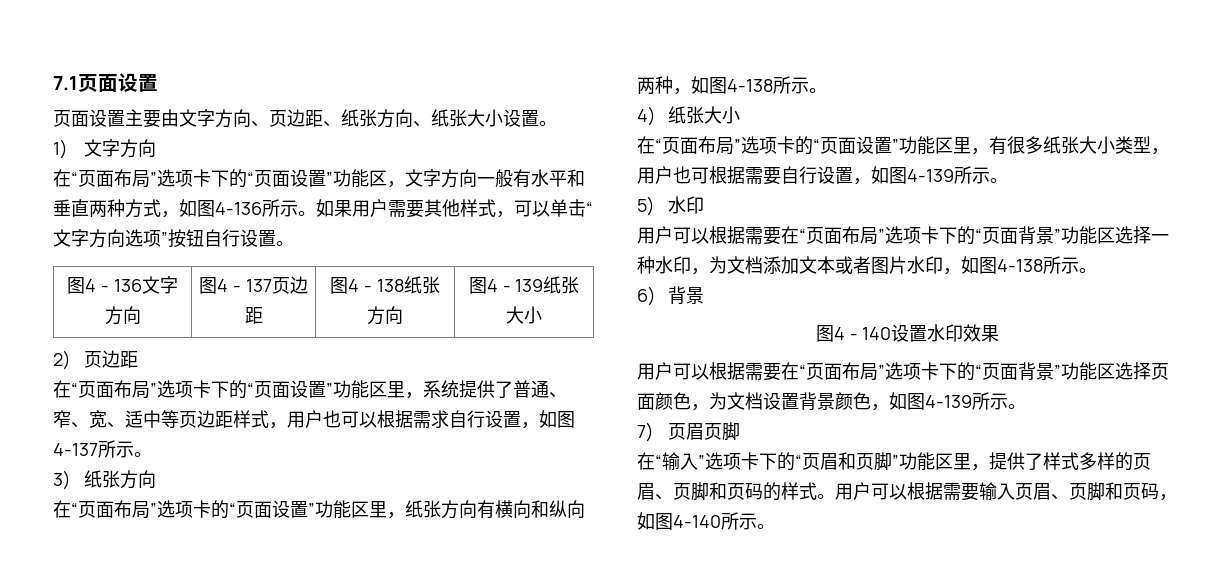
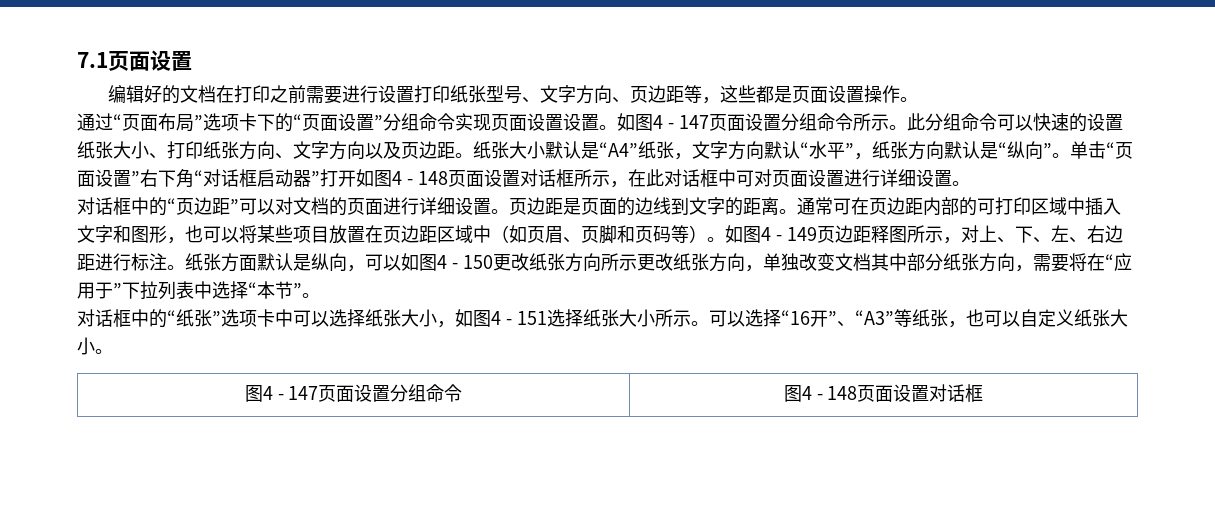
[53,109,557,128] [53,139,157,159] [53,169,71,187] 页面设置主要由文字方向、页边距、纸张方向、纸张大小设置。 // 1)文字方向 // 在 -> [108,85,919,104] [77,113,113,131] 编辑好的文档在打印之前需要进行设置打印纸张型号、文字方向、页边距等，这些都是页面设置操作。 // 通过
[333,169,585,188] [53,199,593,218] [53,229,294,248] [67,276,178,294] [104,306,141,325] [199,276,308,294] [244,307,263,324] [330,276,440,294] [367,306,403,325] [468,276,580,294] [506,306,542,324] [53,350,139,370] [53,380,567,399] [53,410,575,429] [53,440,152,458] [53,470,157,490] [53,500,585,519] [637,76,827,95] [637,106,741,126] [637,136,1169,155] [637,166,1008,185] [637,196,705,216] [637,226,1169,245] [637,256,1097,275] [637,286,705,306] [815,324,1000,342] [637,362,1169,381] [637,392,1026,411] [637,422,741,442] [637,452,1151,471] [637,482,1177,501] [637,512,775,530] 功能区，文字方向一般有水平和垂直两种方式，如图4-136所示。如果用户需要其他样式，可以单击“文字方向选项”按钮自行设置。 // 图4 - 136文字方向 | 图4 - 137页边距 | 图4 - 138纸张方向 | 图4 - 139纸张大小 // 2)页边距 // 在“页面布局”选项卡下的“页面设置”功能区里，系统提供了普通、窄、宽、适中等页边距样式，用户也可以根据需求自行设置，如图4-137所示。 // 3)纸张方向 // 在“页面布局”选项卡的“页面设置”功能区里，纸张方向有横向和纵向两种，如图4-138所示。 // 4)纸张大小 // 在“页面布局”选项卡的“页面设置”功能区里，有很多纸张大小类型，用户也可根据需要自行设置，如图4-139所示。 // 5)水印 // 用户可以根据需要在“页面布局”选项卡下的“页面背景”功能区选择一种水印，为文档添加文本或者图片水印，如图4-138所示。 // 6)背景 // 图4 - 140设置水印效果 // 用户可以根据需要在“页面布局”选项卡下的“页面背景”功能区选择页面颜色，为文档设置背景颜色，如图4-139所示。 // 7)页眉页脚 // 在“输入”选项卡下的“页眉和页脚”功能区里，提供了样式多样的页眉、页脚和页码的样式。用户可以根据需要输入页眉、页脚和页码，如图4-140所示。 -> [383,113,1123,132] [77,141,1133,160] [77,169,970,188] [77,197,1121,216] [77,225,1123,244] [77,253,1132,272] [77,281,320,300] [77,309,1128,328] [77,337,113,355] [244,384,463,402] [783,384,984,402] 分组命令实现页面设置设置。如图4 - 147页面设置分组命令所示。此分组命令可以快速的设置纸张大小、打印纸张方向、文字方向以及页边距。纸张大小默认是“A4”纸张，文字方向默认“水平”，纸张方向默认是“纵向”。单击“页面设置”右下角“对话框启动器”打开如图4 - 148页面设置对话框所示，在此对话框中可对页面设置进行详细设置。 // 对话框中的“页边距”可以对文档的页面进行详细设置。页边距是页面的边线到文字的距离。通常可在页边距内部的可打印区域中插入文字和图形，也可以将某些项目放置在页边距区域中（如页眉、页脚和页码等）。如图4 - 149页边距释图所示，对上、下、左、右边距进行标注。纸张方面默认是纵向，可以如图4 - 150更改纸张方向所示更改纸张方向，单独改变文档其中部分纸张方向，需要将在“应用于”下拉列表中选择“本节”。 // 对话框中的“纸张”选项卡中可以选择纸张大小，如图4 - 151选择纸张大小所示。可以选择“16开”、“A3”等纸张，也可以自定义纸张大小。 // 图4 - 147页面设置分组命令 | 图4 - 148页面设置对话框

